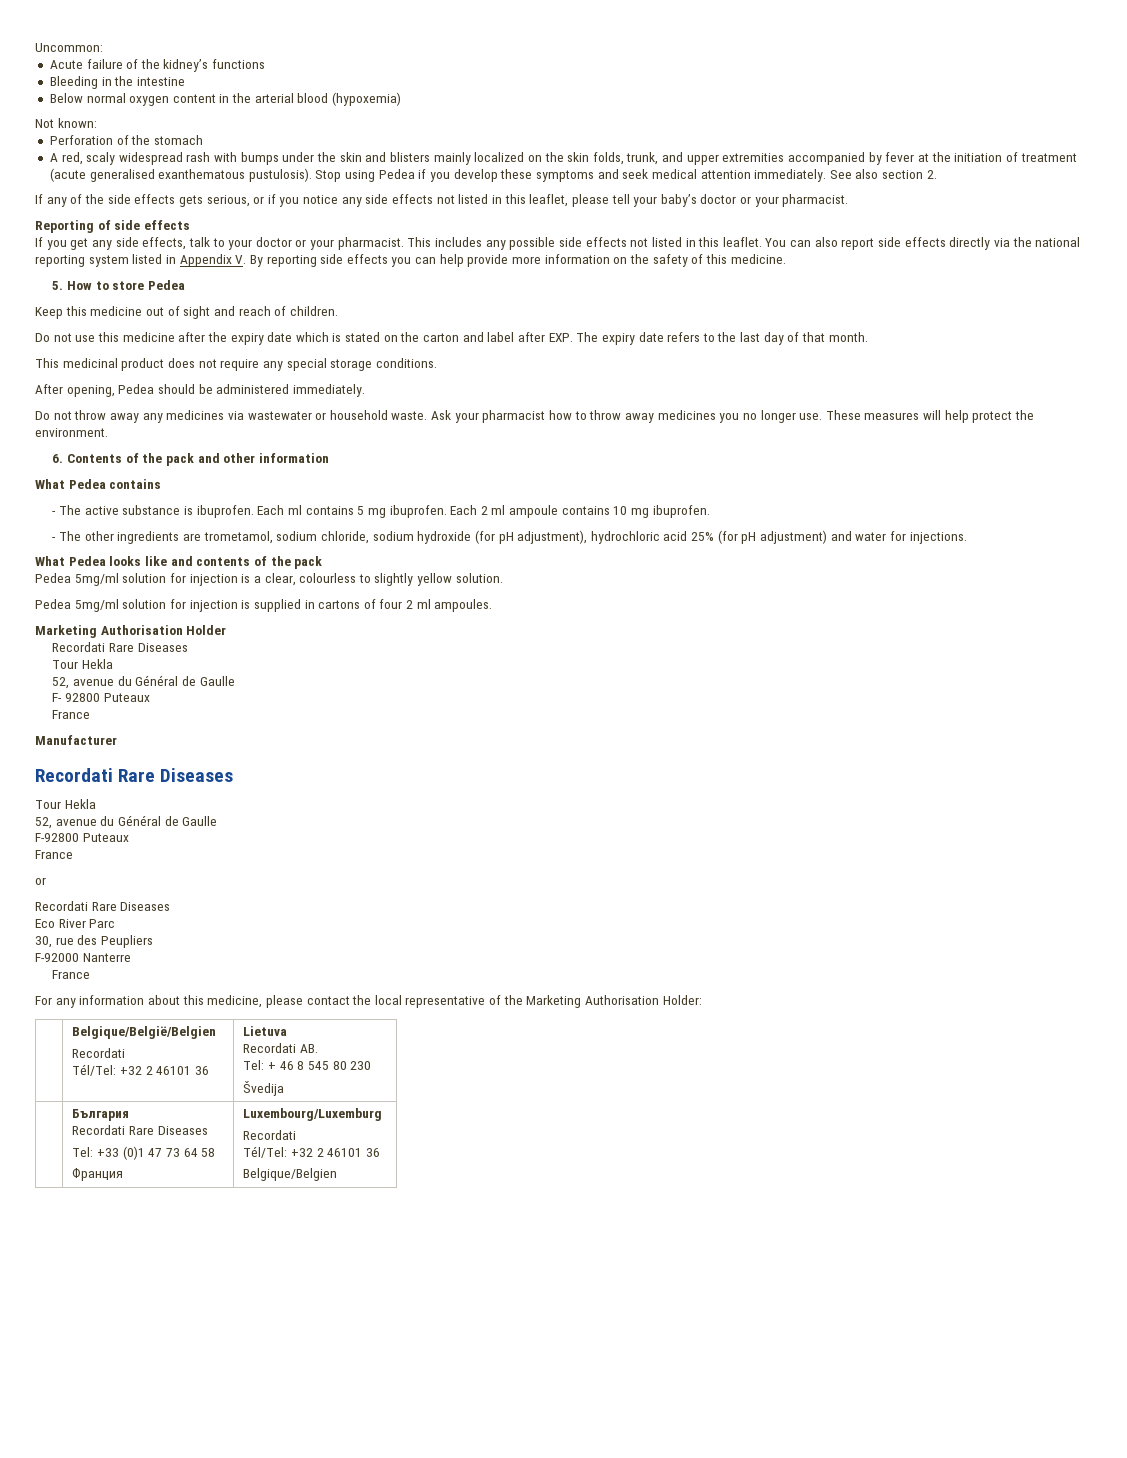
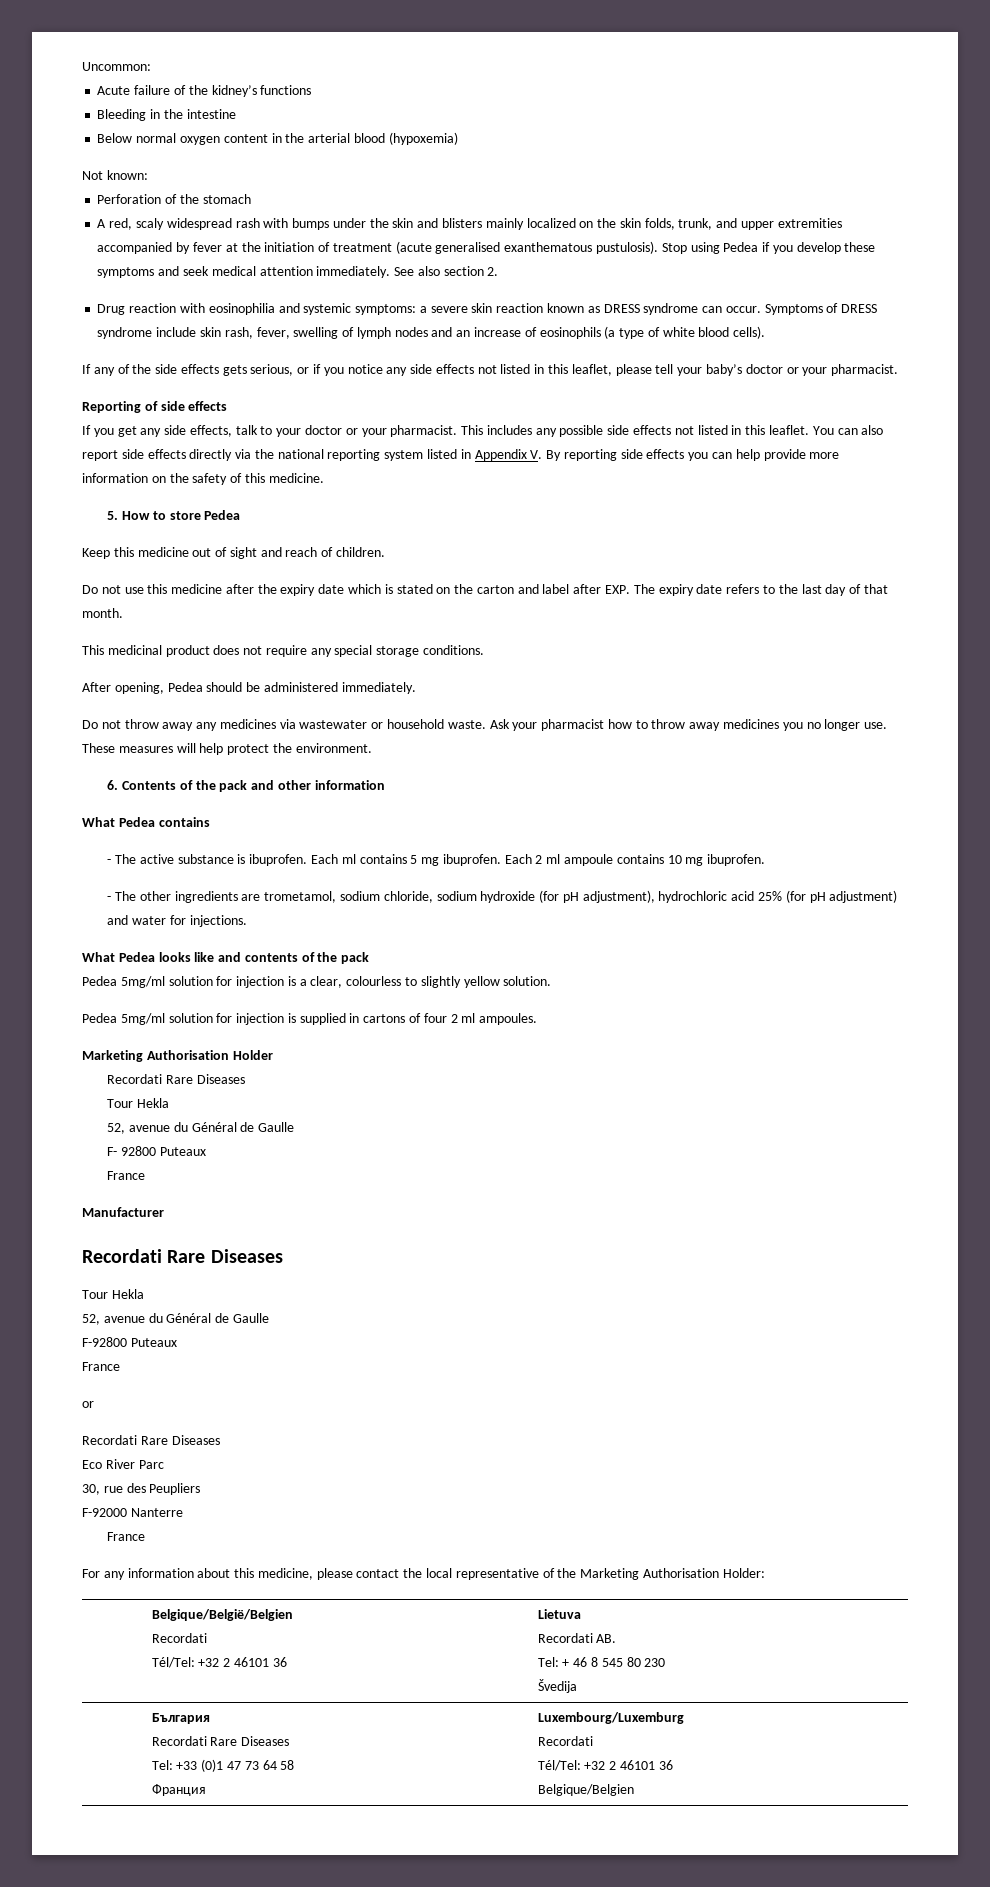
(937, 174) none -> [97,303,878,315] [97,326,766,339] // Drug reaction with eosinophilia and systemic symptoms: a severe skin reaction known as DRESS syndrome can occur. Symptoms of DRESS syndrome include skin rash, fever, swelling of lymph nodes and an increase of eosinophils (a type of white blood cells).

